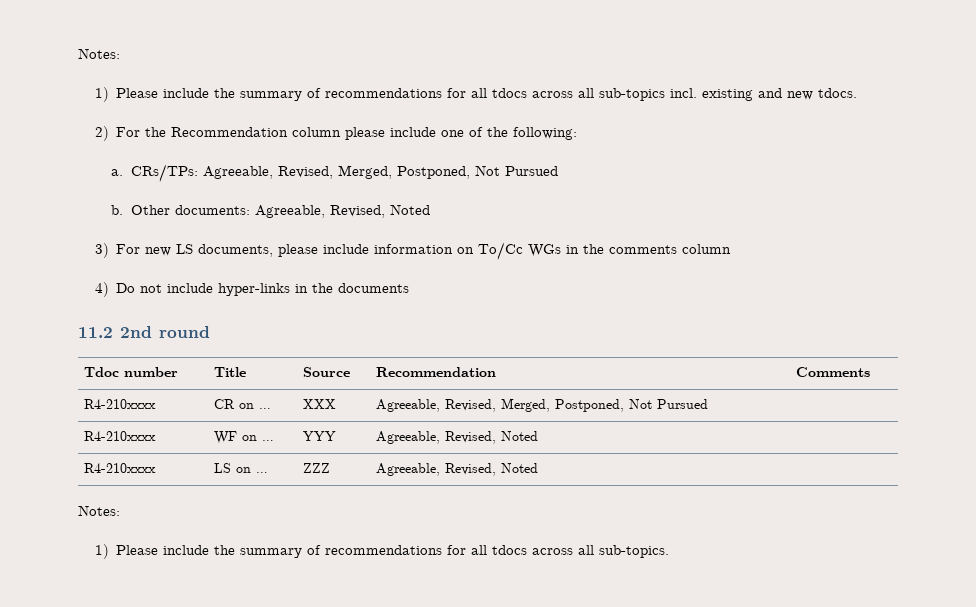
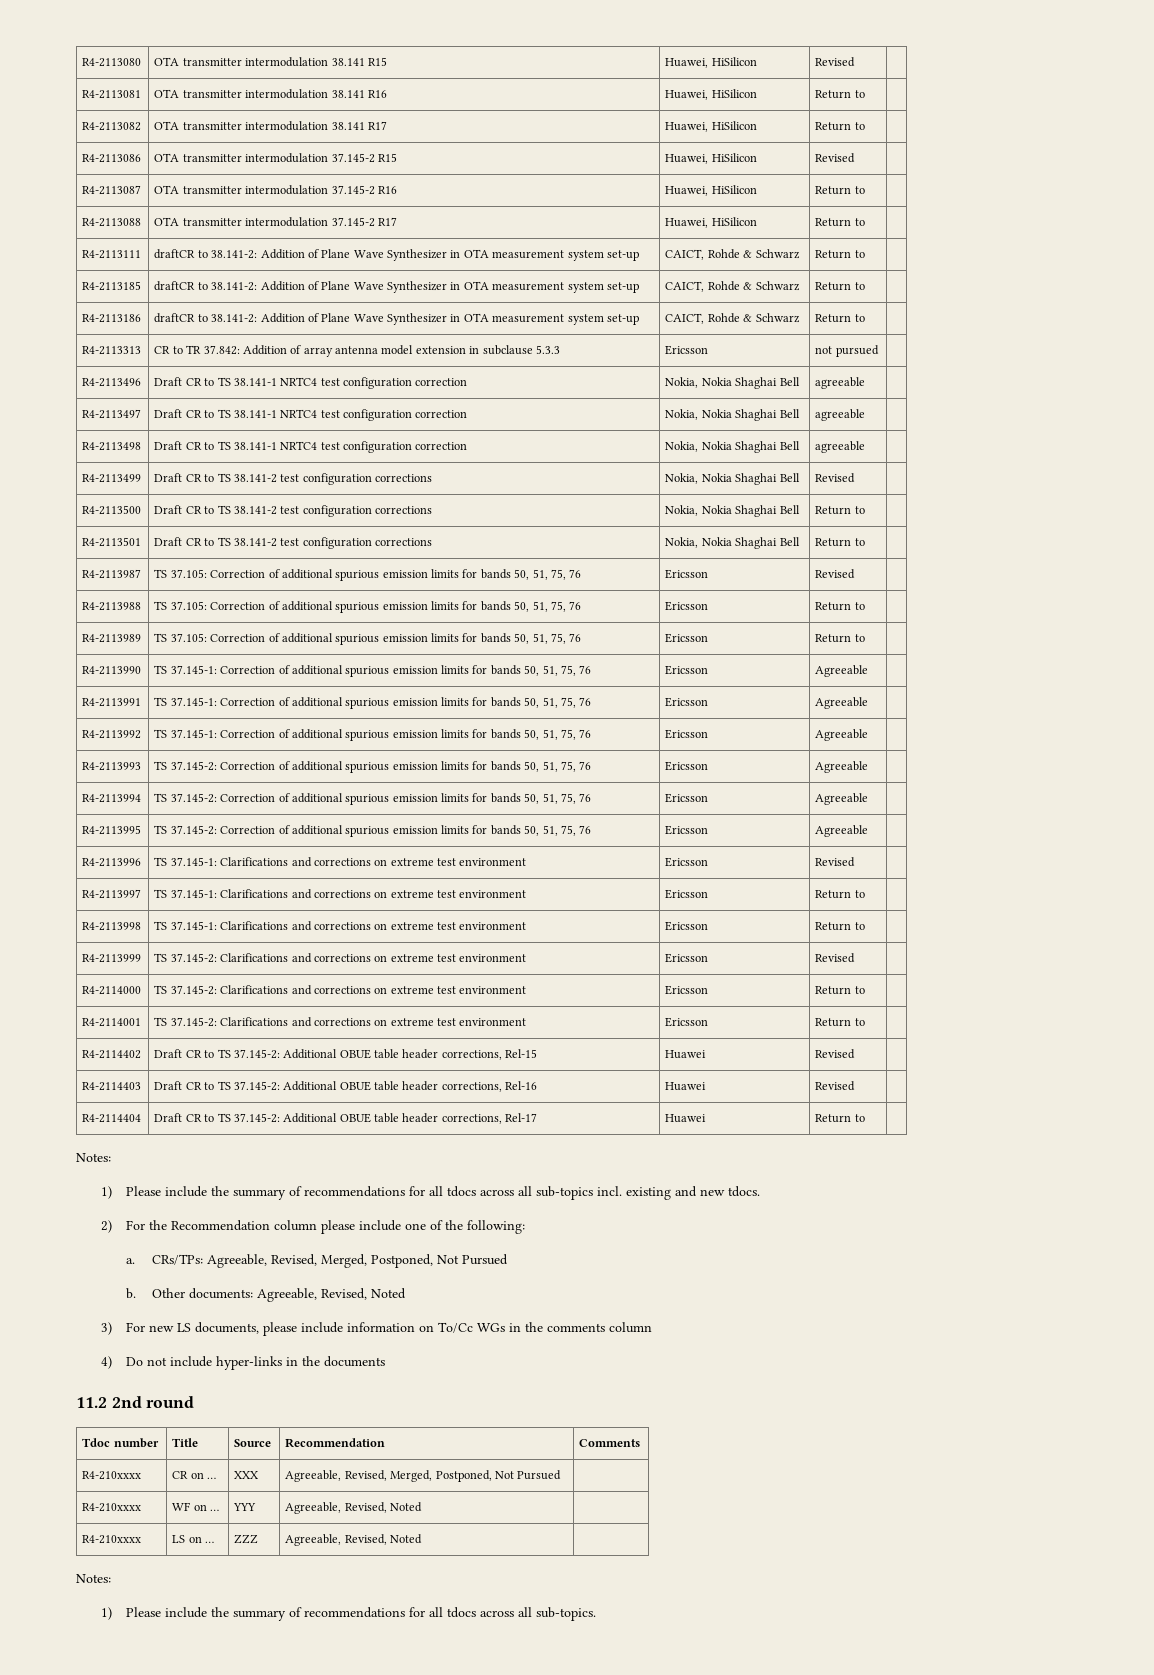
(78, 53) none -> [82,58,142,67] [154,57,387,67] [665,57,757,68] [815,57,856,67] [82,90,142,99] [154,89,387,99] [665,89,757,100] [815,90,865,99] [82,122,142,131] [154,121,387,131] [665,121,757,132] [815,122,865,131] [82,154,142,163] [154,153,397,163] [665,153,757,164] [815,153,856,163] [82,185,142,195] [154,185,397,195] [665,185,757,196] [815,186,865,195] [82,218,142,227] [154,217,397,227] [665,217,757,228] [815,218,865,227] [82,250,142,259] [154,249,639,261] [665,249,800,260] [815,250,865,259] [82,281,142,291] [154,281,639,293] [665,281,800,292] [815,282,865,291] [82,314,142,323] [154,313,639,325] [665,313,800,324] [815,314,865,323] [82,346,142,355] [154,345,560,357] [665,345,709,355] [815,345,879,357] [82,378,142,387] [154,377,468,389] [665,377,800,389] [815,377,866,389] [82,409,142,419] [154,409,468,421] [665,409,800,421] [815,409,866,421] [82,442,142,451] [154,441,468,453] [665,441,800,453] [815,441,866,453] [82,474,142,483] [154,473,433,485] [665,473,800,485] [815,473,856,483] [82,505,142,515] [154,505,433,517] [665,505,800,517] [815,506,865,515] [82,537,142,547] [154,537,433,549] [665,537,800,549] [815,538,865,547] [82,569,142,579] [154,569,582,581] [665,569,709,579] [815,569,856,579] [82,602,142,611] [154,601,582,613] [665,601,709,611] [815,602,865,611] [82,634,142,643] [154,633,582,645] [665,633,709,643] [815,634,865,643] [82,666,142,675] [154,665,592,677] [665,665,709,675] [815,665,869,677] [82,698,142,707] [154,697,592,709] [665,697,709,707] [815,697,869,709] [82,730,142,739] [154,729,592,741] [665,729,709,739] [815,729,869,741] [82,762,142,771] [154,761,592,773] [665,761,709,771] [815,761,869,773] [82,794,142,803] [154,793,592,805] [665,793,709,803] [815,793,869,805] [82,825,142,835] [154,825,592,837] [665,825,709,835] [815,825,869,837] [82,858,142,867] [154,857,527,867] [665,857,709,867] [815,857,856,867] [82,889,142,899] [154,889,527,899] [665,889,709,899] [815,890,865,899] [82,922,142,931] [154,921,527,931] [665,921,709,931] [815,922,865,931] [82,954,142,963] [154,953,527,963] [665,953,709,963] [815,953,856,963] [82,986,142,995] [154,985,527,995] [665,985,709,995] [815,986,865,995] [82,1018,142,1027] [154,1017,527,1027] [665,1017,709,1027] [815,1018,865,1027] [82,1050,142,1059] [154,1049,538,1060] [665,1050,707,1059] [815,1049,856,1059] [82,1082,142,1091] [154,1081,538,1092] [665,1082,707,1091] [815,1081,856,1091] [82,1114,142,1123] [154,1113,538,1124] [665,1114,707,1123] [815,1114,865,1123] R4-2113080 | OTA transmitter intermodulation 38.141 R15 | Huawei, HiSilicon | Revised | // R4-2113081 | OTA transmitter intermodulation 38.141 R16 | Huawei, HiSilicon | Return to | // R4-2113082 | OTA transmitter intermodulation 38.141 R17 | Huawei, HiSilicon | Return to | // R4-2113086 | OTA transmitter intermodulation 37.145-2 R15 | Huawei, HiSilicon | Revised | // R4-2113087 | OTA transmitter intermodulation 37.145-2 R16 | Huawei, HiSilicon | Return to | // R4-2113088 | OTA transmitter intermodulation 37.145-2 R17 | Huawei, HiSilicon | Return to | // R4-2113111 | draftCR to 38.141-2: Addition of Plane Wave Synthesizer in OTA measurement system set-up | CAICT, Rohde & Schwarz | Return to | // R4-2113185 | draftCR to 38.141-2: Addition of Plane Wave Synthesizer in OTA measurement system set-up | CAICT, Rohde & Schwarz | Return to | // R4-2113186 | draftCR to 38.141-2: Addition of Plane Wave Synthesizer in OTA measurement system set-up | CAICT, Rohde & Schwarz | Return to | // R4-2113313 | CR to TR 37.842: Addition of array antenna model extension in subclause 5.3.3 | Ericsson | not pursued | // R4-2113496 | Draft CR to TS 38.141-1 NRTC4 test configuration correction | Nokia, Nokia Shaghai Bell | agreeable | // R4-2113497 | Draft CR to TS 38.141-1 NRTC4 test configuration correction | Nokia, Nokia Shaghai Bell | agreeable | // R4-2113498 | Draft CR to TS 38.141-1 NRTC4 test configuration correction | Nokia, Nokia Shaghai Bell | agreeable | // R4-2113499 | Draft CR to TS 38.141-2 test configuration corrections | Nokia, Nokia Shaghai Bell | Revised | // R4-2113500 | Draft CR to TS 38.141-2 test configuration corrections | Nokia, Nokia Shaghai Bell | Return to | // R4-2113501 | Draft CR to TS 38.141-2 test configuration corrections | Nokia, Nokia Shaghai Bell | Return to | // R4-2113987 | TS 37.105: Correction of additional spurious emission limits for bands 50, 51, 75, 76 | Ericsson | Revised | // R4-2113988 | TS 37.105: Correction of additional spurious emission limits for bands 50, 51, 75, 76 | Ericsson | Return to | // R4-2113989 | TS 37.105: Correction of additional spurious emission limits for bands 50, 51, 75, 76 | Ericsson | Return to | // R4-2113990 | TS 37.145-1: Correction of additional spurious emission limits for bands 50, 51, 75, 76 | Ericsson | Agreeable | // R4-2113991 | TS 37.145-1: Correction of additional spurious emission limits for bands 50, 51, 75, 76 | Ericsson | Agreeable | // R4-2113992 | TS 37.145-1: Correction of additional spurious emission limits for bands 50, 51, 75, 76 | Ericsson | Agreeable | // R4-2113993 | TS 37.145-2: Correction of additional spurious emission limits for bands 50, 51, 75, 76 | Ericsson | Agreeable | // R4-2113994 | TS 37.145-2: Correction of additional spurious emission limits for bands 50, 51, 75, 76 | Ericsson | Agreeable | // R4-2113995 | TS 37.145-2: Correction of additional spurious emission limits for bands 50, 51, 75, 76 | Ericsson | Agreeable | // R4-2113996 | TS 37.145-1: Clarifications and corrections on extreme test environment | Ericsson | Revised | // R4-2113997 | TS 37.145-1: Clarifications and corrections on extreme test environment | Ericsson | Return to | // R4-2113998 | TS 37.145-1: Clarifications and corrections on extreme test environment | Ericsson | Return to | // R4-2113999 | TS 37.145-2: Clarifications and corrections on extreme test environment | Ericsson | Revised | // R4-2114000 | TS 37.145-2: Clarifications and corrections on extreme test environment | Ericsson | Return to | // R4-2114001 | TS 37.145-2: Clarifications and corrections on extreme test environment | Ericsson | Return to | // R4-2114402 | Draft CR to TS 37.145-2: Additional OBUE table header corrections, Rel-15 | Huawei | Revised | // R4-2114403 | Draft CR to TS 37.145-2: Additional OBUE table header corrections, Rel-16 | Huawei | Revised | // R4-2114404 | Draft CR to TS 37.145-2: Additional OBUE table header corrections, Rel-17 | Huawei | Return to | //

